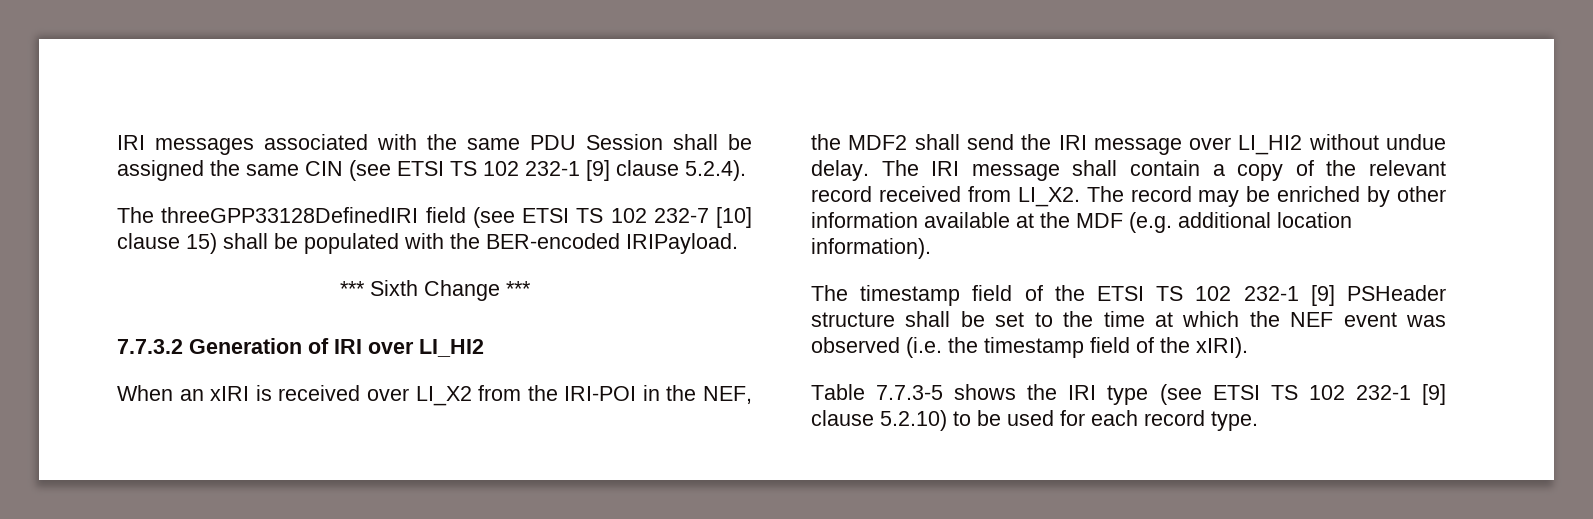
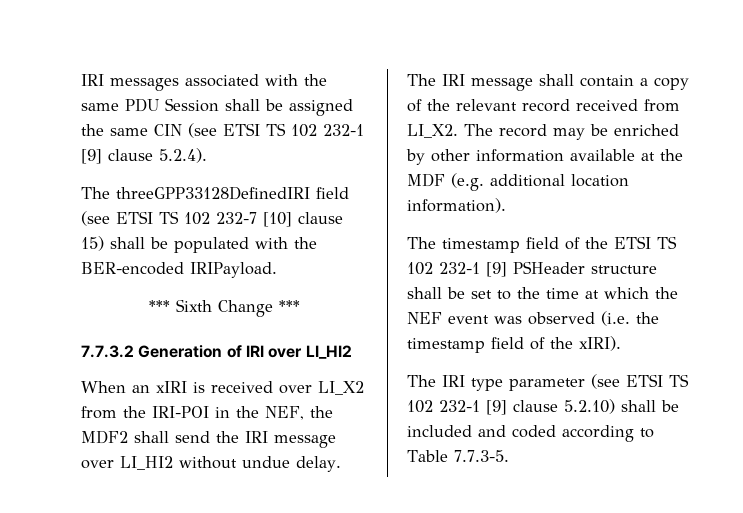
[811,384,1058,400] Table 7.7.3-5 shows the -> [407,375,436,387] The
(1149, 395) none -> [509,378,585,391] parameter
[953,410,1258,431] to be used for each record type. -> [621,400,679,412] [407,425,654,442] [407,450,509,462] shall be included and coded according to Table 7.7.3-5.

